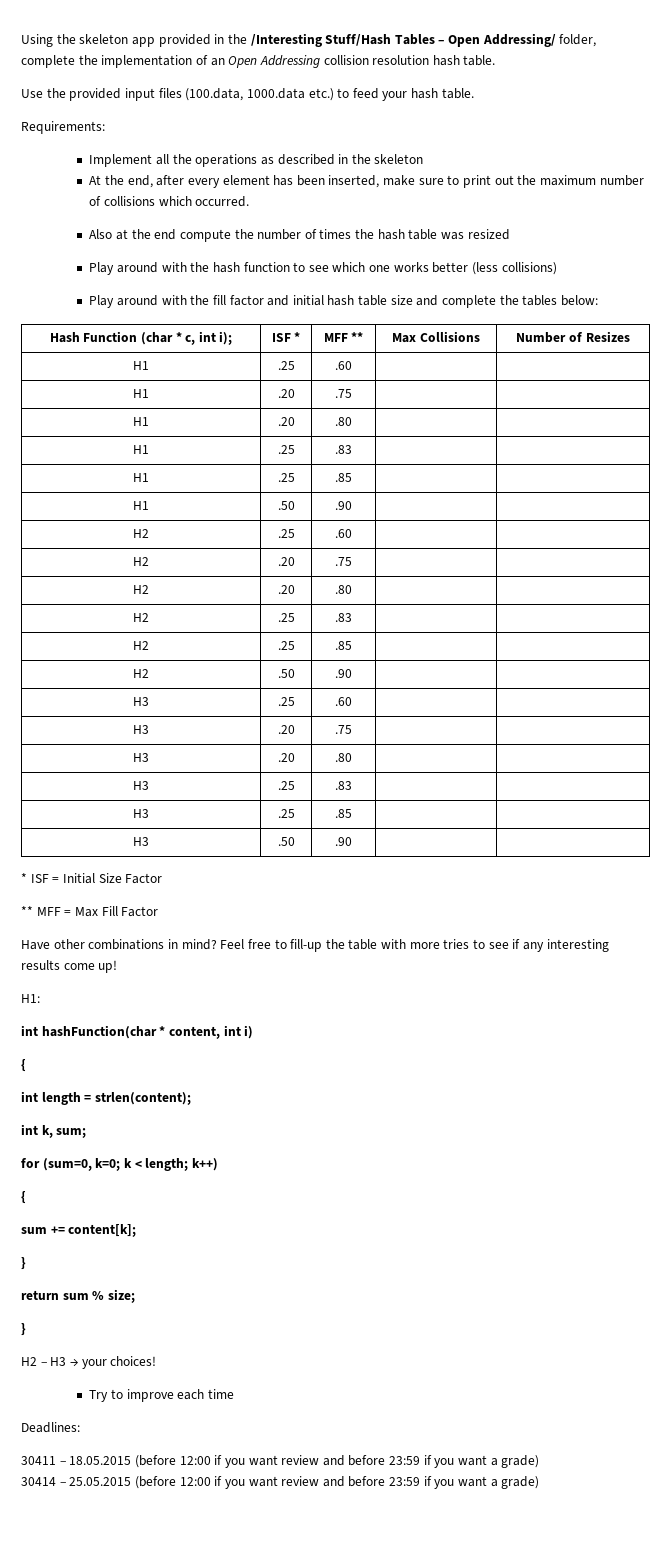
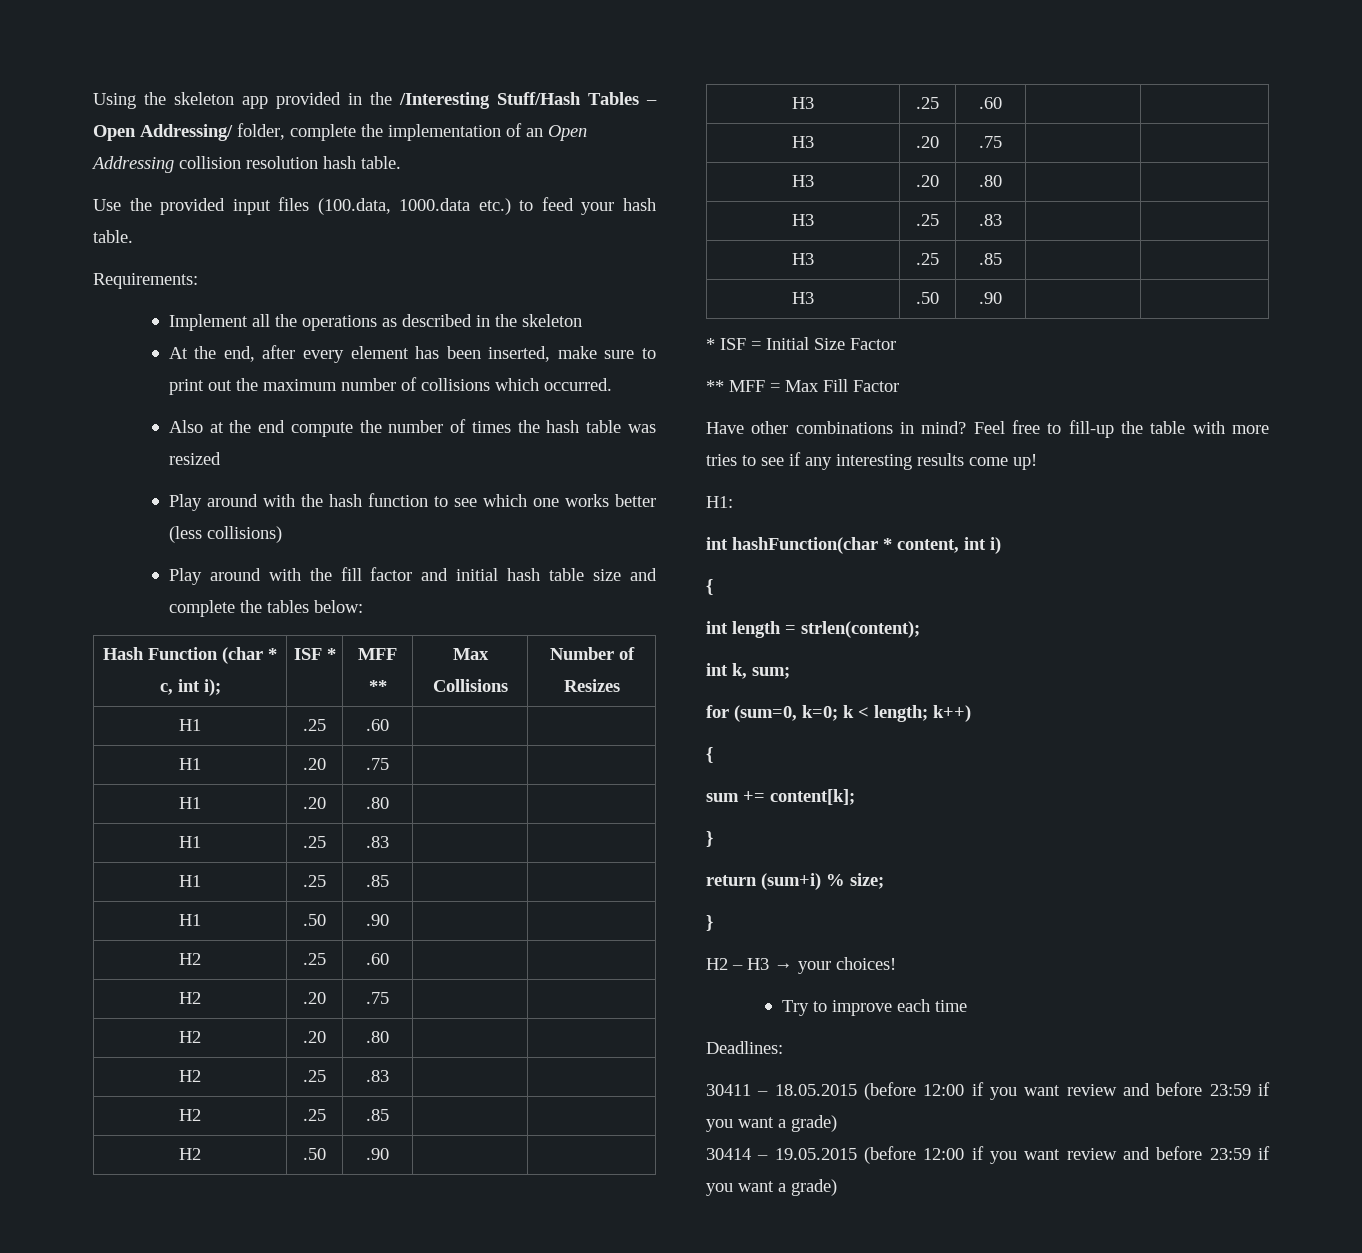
[62,1293,89,1300] sum -> [761,873,821,890] (sum+i)
[69,1477,132,1486] 25.05.2015 -> [774,1148,857,1160] 19.05.2015

